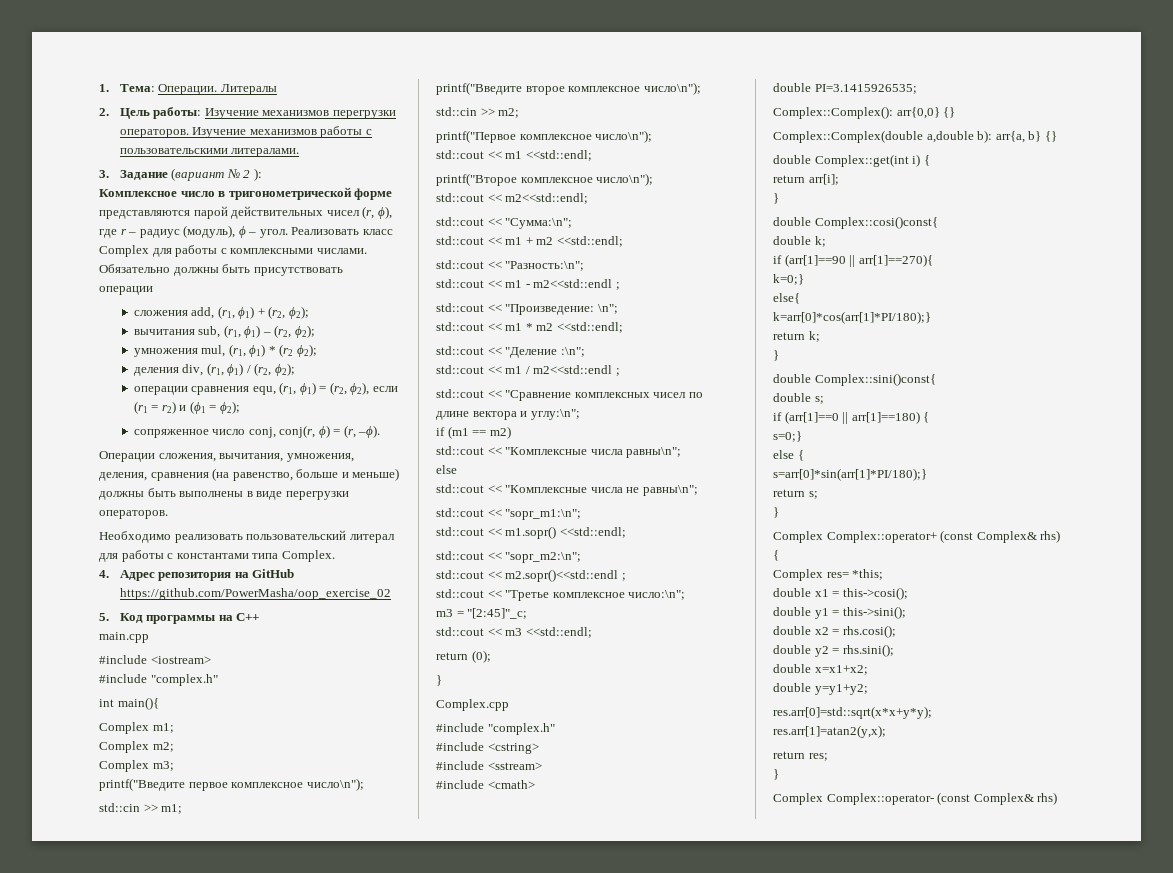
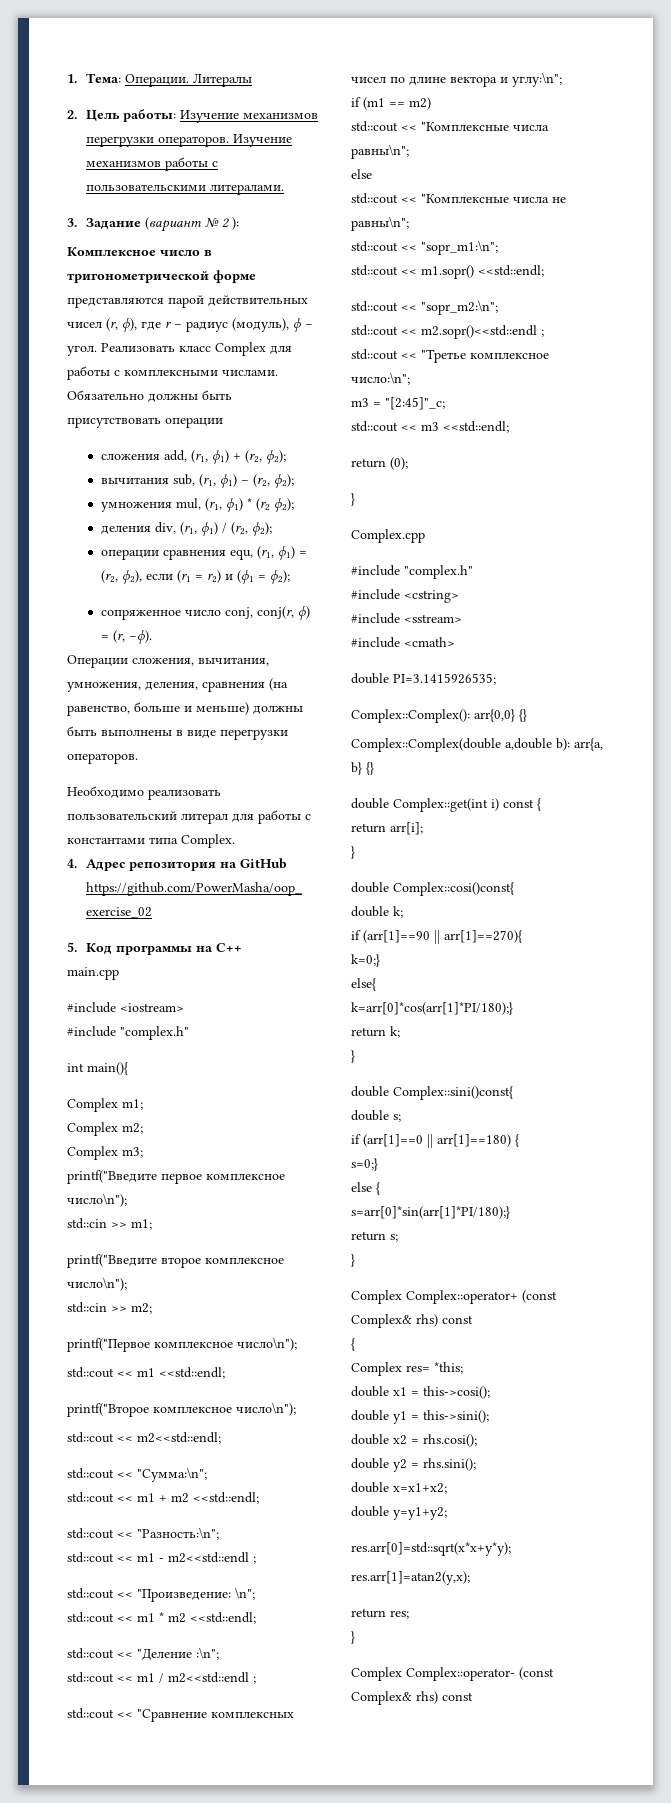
(921, 160) none -> [503,799,534,808] const
(1061, 536) none -> [442,1315,473,1324] const
(1058, 798) none -> [442,1692,473,1701] const

